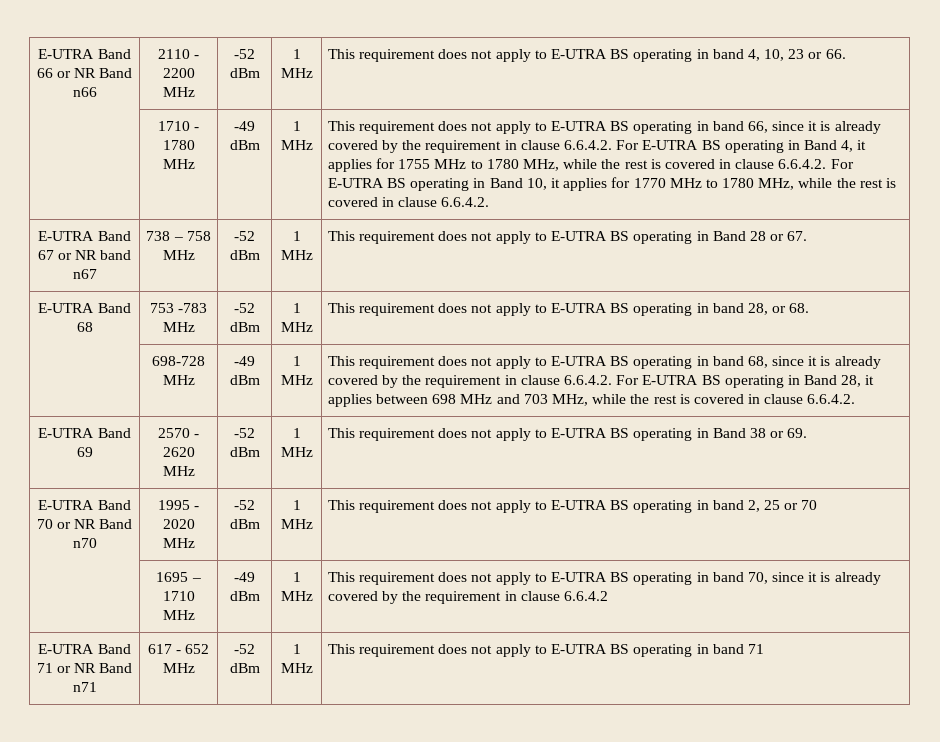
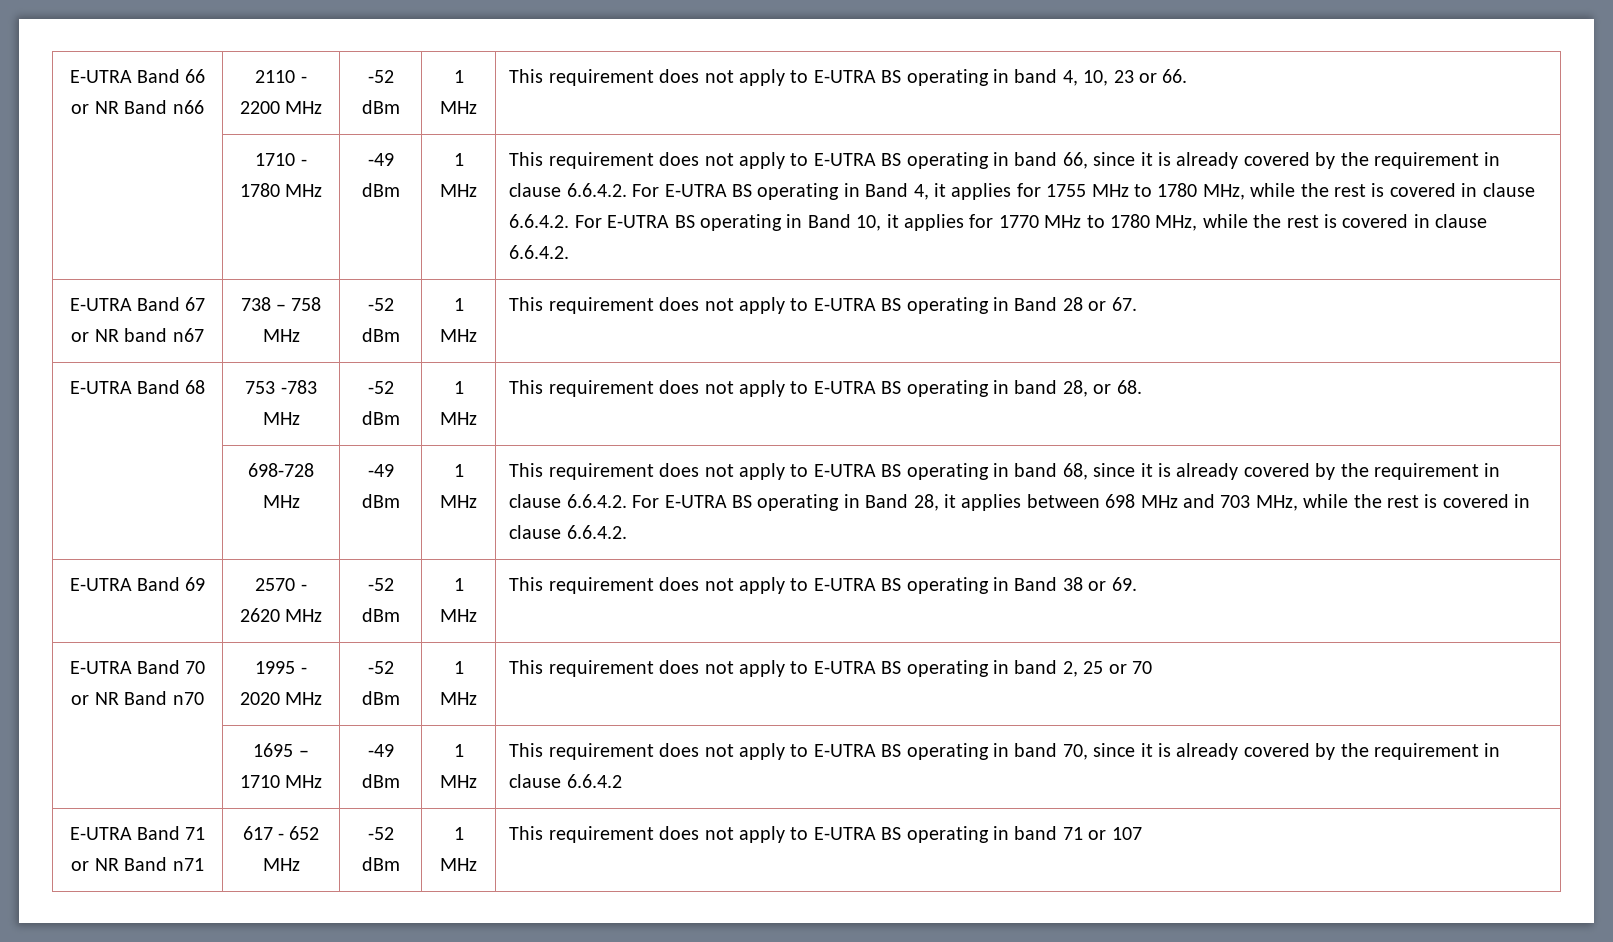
(764, 649) none -> [1088,827,1142,840] or 107

